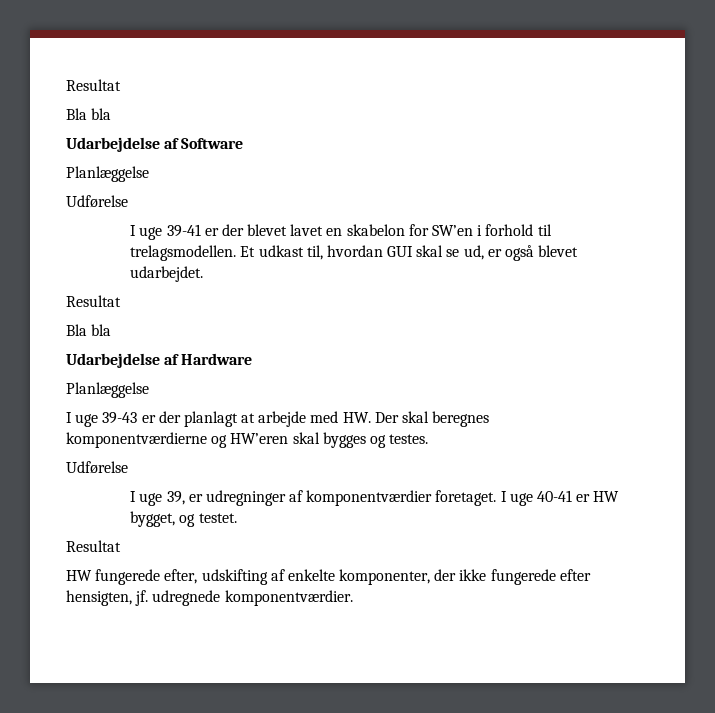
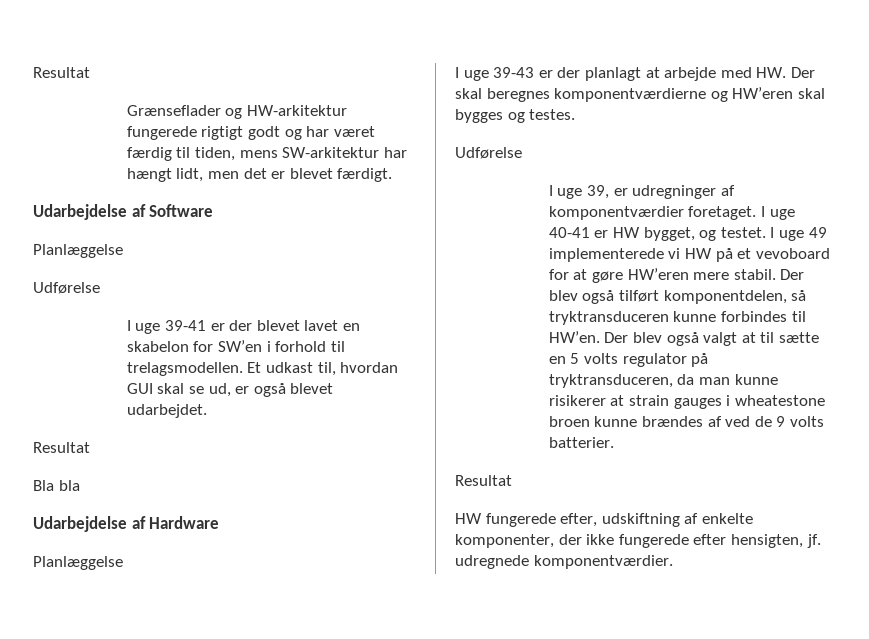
[66,79,121,91] [66,108,112,120] Resultat // Bla bla -> [33,67,90,78] [126,105,348,119] [126,126,375,140] [126,147,407,161] [126,168,393,182] Resultat // Grænseflader og HW-arkitektur fungerede rigtigt godt og har været færdig til tiden, mens SW-arkitektur har hængt lidt, men det er blevet færdigt.
(237, 518) none -> [770,227,827,241] [548,248,830,262] [548,268,805,283] [548,290,807,304] [548,311,806,325] [548,331,820,346] [548,353,709,367] [548,374,778,388] [548,395,825,409] [548,416,825,427] [548,437,614,448] I uge 49 implementerede vi HW på et vevoboard for at gøre HW’eren mere stabil. Der blev også tilført komponentdelen, så tryktransduceren kunne forbindes til HW’en. Der blev også valgt at til sætte en 5 volts regulator på tryktransduceren, da man kunne risikerer at strain gauges i wheatestone broen kunne brændes af ved de 9 volts batterier.
[201,569,268,585] udskifting -> [601,513,680,527] udskiftning

